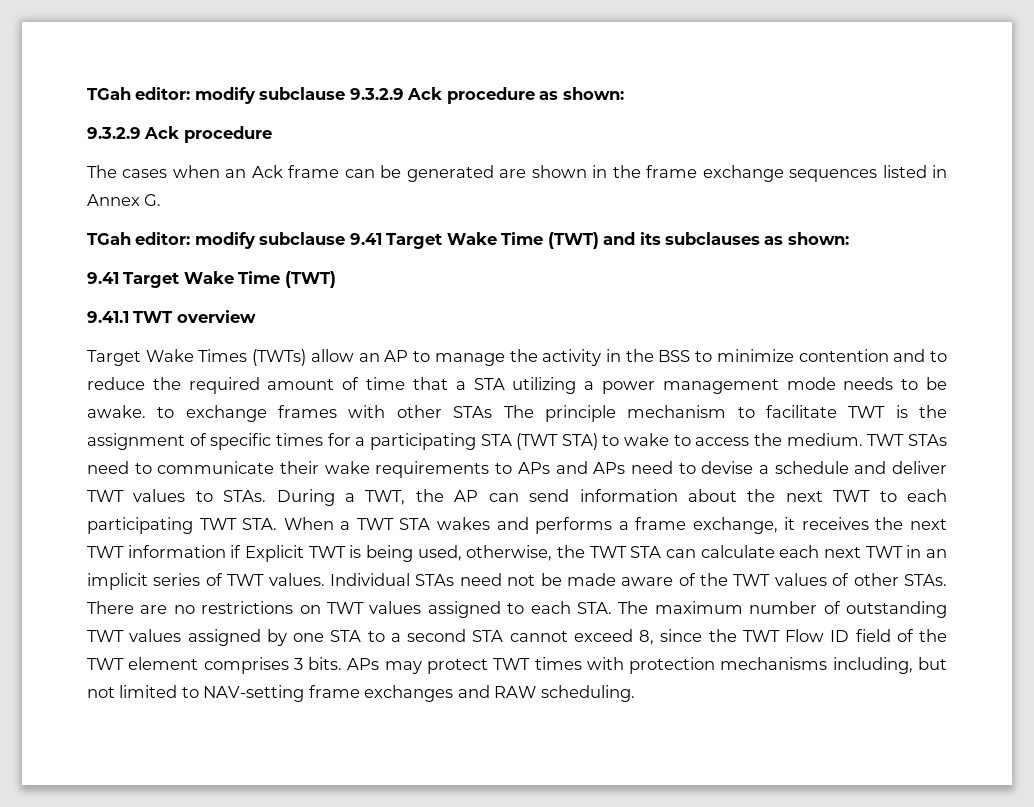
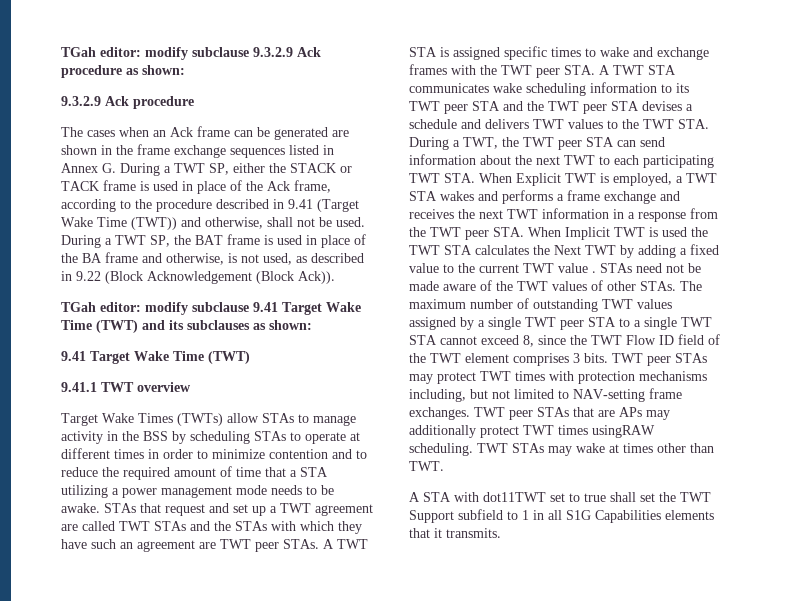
(162, 200) none -> [120,163,352,176] [61,180,331,194] [61,199,359,212] [61,217,365,230] [61,234,366,248] [61,252,364,265] [61,271,335,284] During a TWT SP, either the STACK or TACK frame is used in place of the Ack frame, according to the procedure described in 9.41 (Target Wake Time (TWT)) and otherwise, shall not be used. During a TWT SP, the BAT frame is used in place of the BA frame and otherwise, is not used, as described in 9.22 (Block Acknowledgement (Block Ack)).
[358,350,409,362] an AP -> [262,413,294,423] STAs
[509,349,538,362] the -> (356, 420) none
(691, 356) none -> [172,431,360,444] [61,448,193,459] by scheduling STAs to operate at different times in order
[157,405,948,422] [87,433,947,450] [87,461,754,478] to exchange frames with other STAs The principle mechanism to facilitate TWT is the assignment of specific times for a participating STA (TWT STA) to wake to access the medium. TWT STAs need to communicate their wake requirements to APs and APs need to devise -> [104,503,373,516] [61,521,362,534] [61,539,368,552] [409,46,709,60] [409,64,676,78] [409,82,689,96] [409,101,682,114] STAs that request and set up a TWT agreement are called TWT STAs and the STAs with which they have such an agreement are TWT peer STAs. A TWT STA is assigned specific times to wake and exchange frames with the TWT peer STA. A TWT STA communicates wake scheduling information to its TWT peer STA and the TWT peer STA devises
[892,461,947,474] deliver -> [485,119,529,129] delivers
[223,490,267,502] STAs. -> [622,119,709,129] the TWT STA.
[454,490,479,502] AP -> [523,137,614,150] TWT peer STA
(334, 523) none -> [516,173,672,186] Explicit TWT is employed,
[692,517,796,534] exchange, it -> [604,191,680,204] exchange and
[230,545,947,562] [87,573,410,590] if Explicit TWT is being used, otherwise, the TWT STA can calculate each next TWT in an implicit series of TWT values. Individual -> [613,208,718,222] [409,227,708,240] [409,244,719,258] [409,263,596,273] in a response from the TWT peer STA. When Implicit TWT is used the TWT STA calculates the Next TWT by adding a fixed value to the current TWT value .
[87,601,612,618] There are no restrictions on TWT values assigned to each STA. -> (676, 286) none
[293,633,324,642] one -> [478,317,584,330] a single TWT peer
[407,629,466,642] second -> [644,317,712,330] single TWT
[347,658,380,670] APs -> [612,353,707,366] TWT peer STAs
[364,685,635,702] exchanges and RAW scheduling. -> [409,407,670,420] [409,425,655,438] [409,443,714,456] [409,461,444,471] [409,492,711,502] [409,509,714,523] [409,528,501,538] exchanges. TWT peer STAs that are APs may additionally protect TWT times usingRAW scheduling. TWT STAs may wake at times other than TWT. // A STA with dot11TWT set to true shall set the TWT Support subfield to 1 in all S1G Capabilities elements that it transmits.

